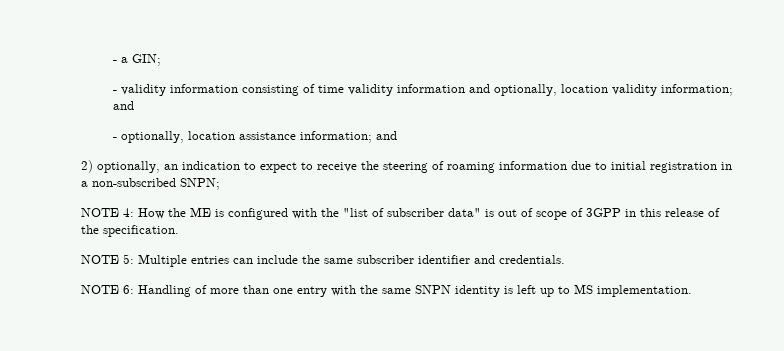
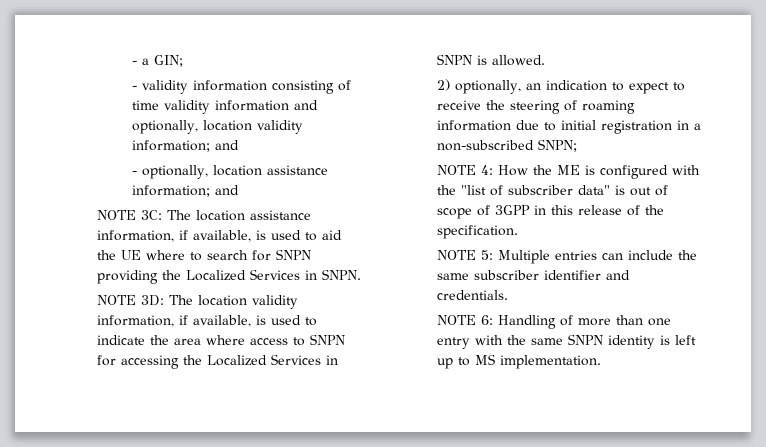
(397, 135) none -> [96,210,311,221] [96,230,342,242] [96,249,311,261] [96,269,361,284] [96,295,298,309] [96,315,317,327] [96,334,345,346] [96,354,338,369] [436,54,545,66] // NOTE 3C: The location assistance information, if available, is used to aid the UE where to search for SNPN providing the Localized Services in SNPN. // NOTE 3D: The location validity information, if available, is used to indicate the area where access to SNPN for accessing the Localized Services in SNPN is allowed.

